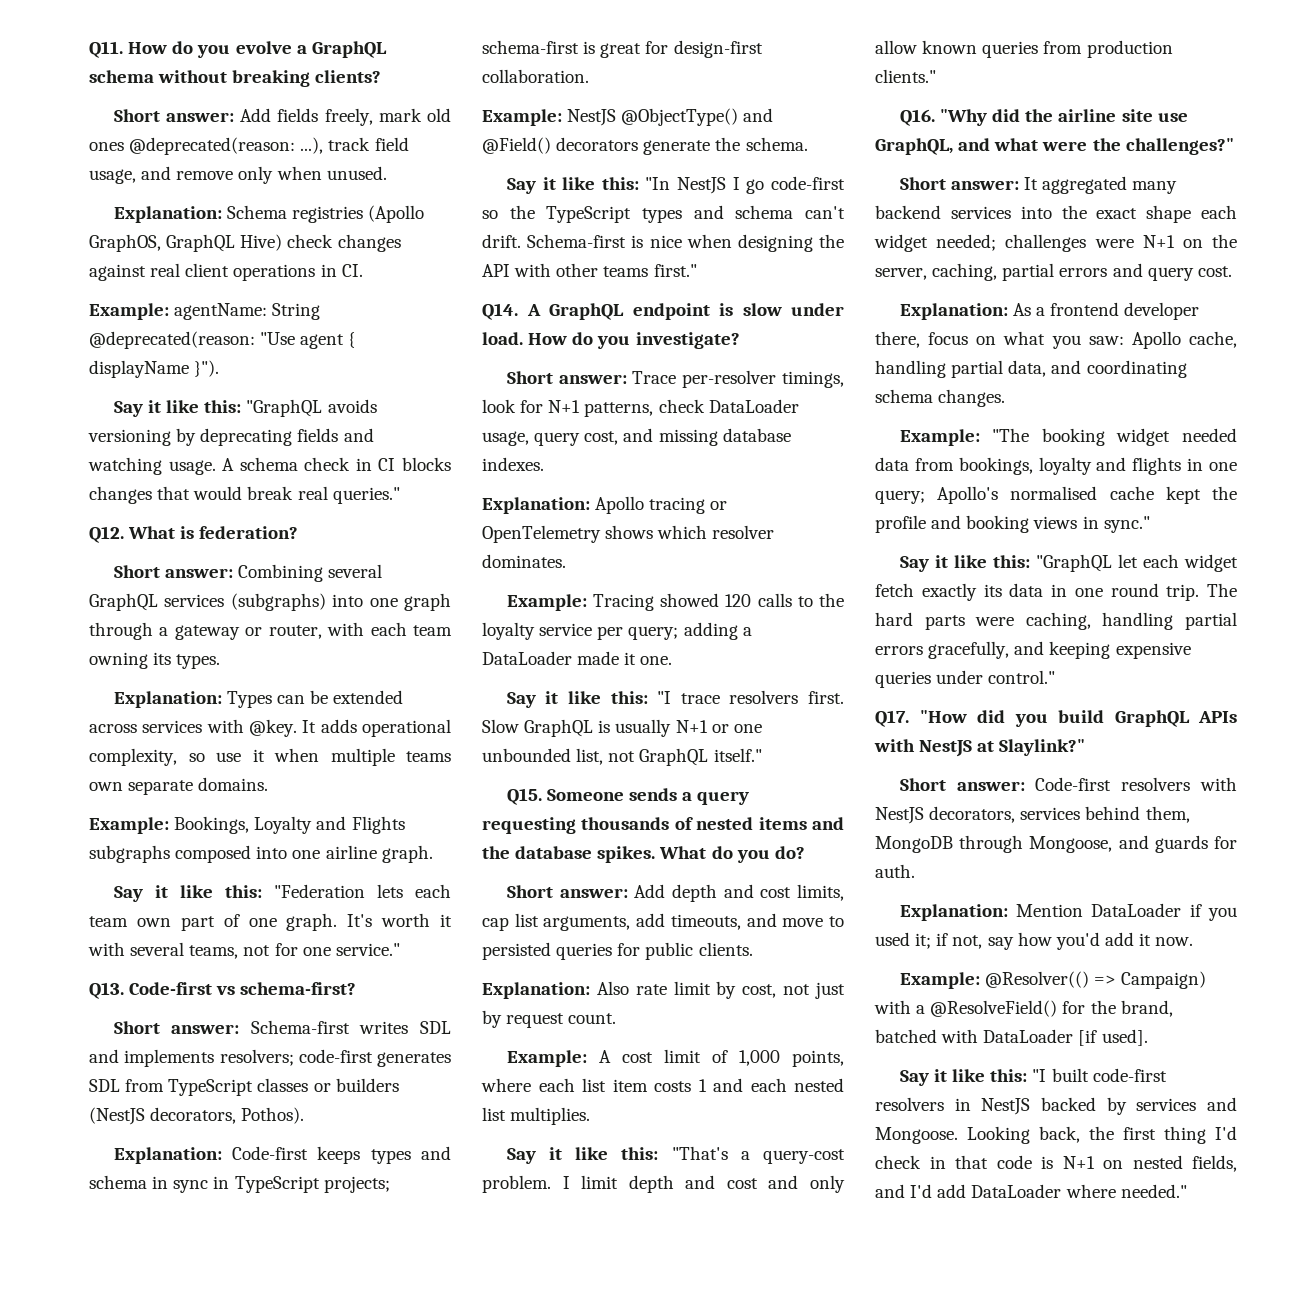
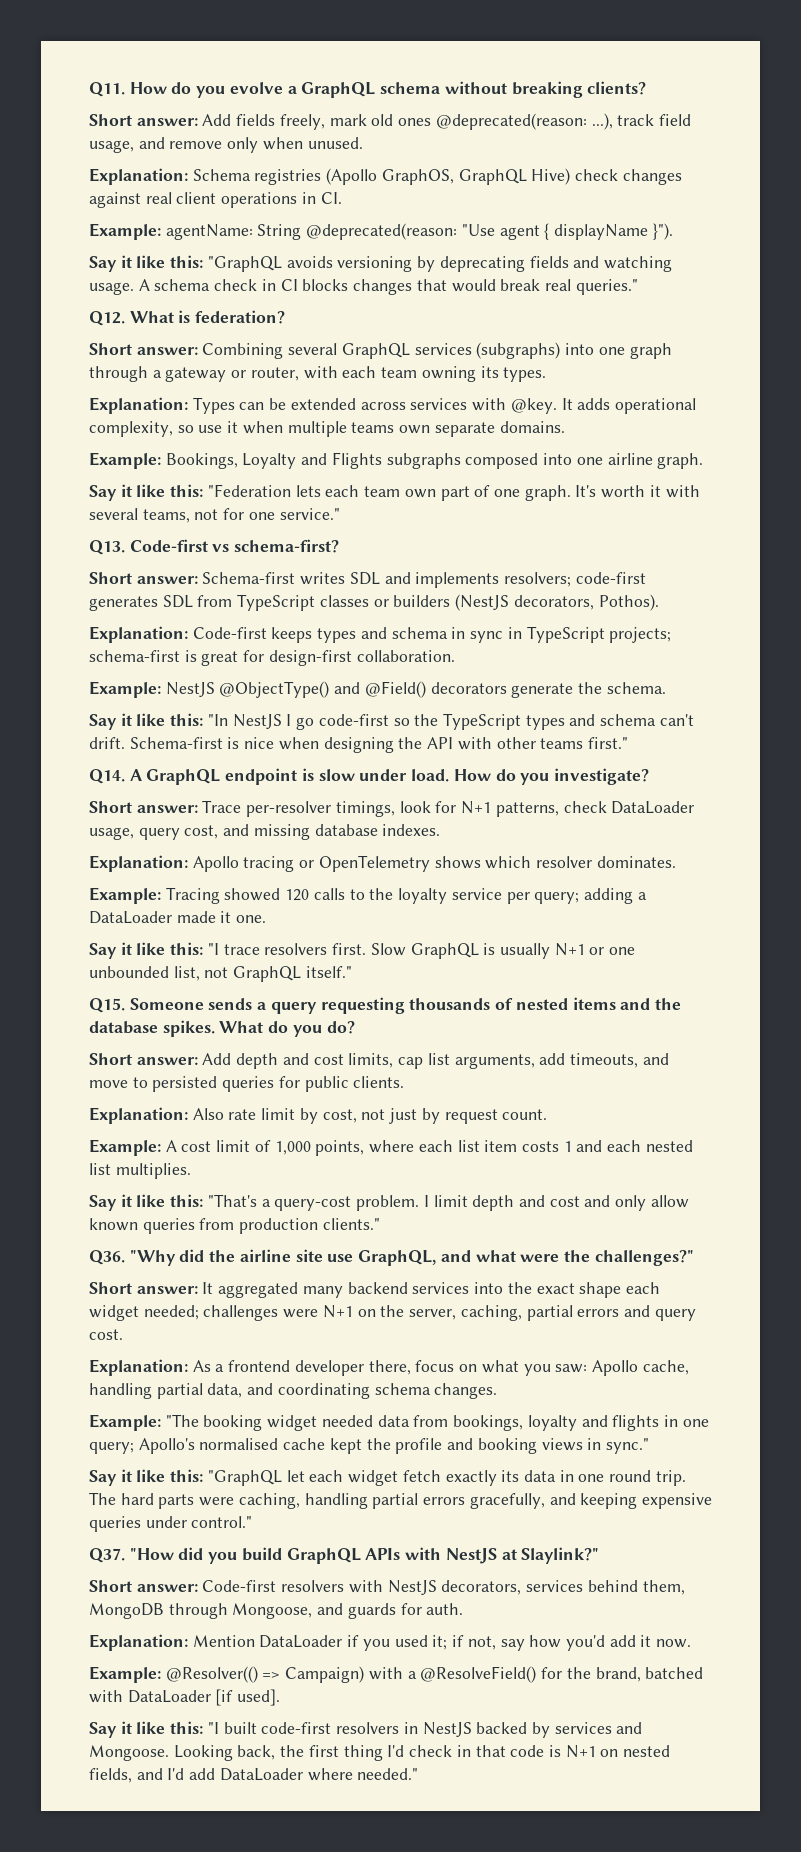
[899,109,935,126] Q16. -> [89,1250,125,1265] Q36.
[875,710,909,727] Q17. -> [89,1548,125,1563] Q37.

